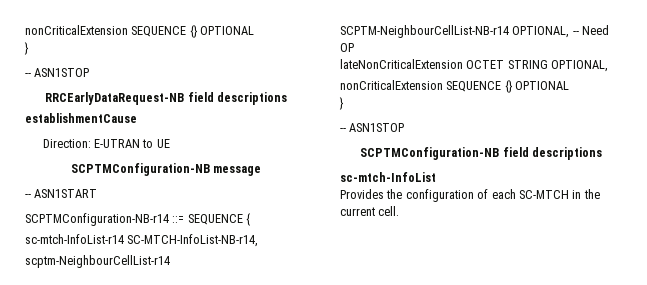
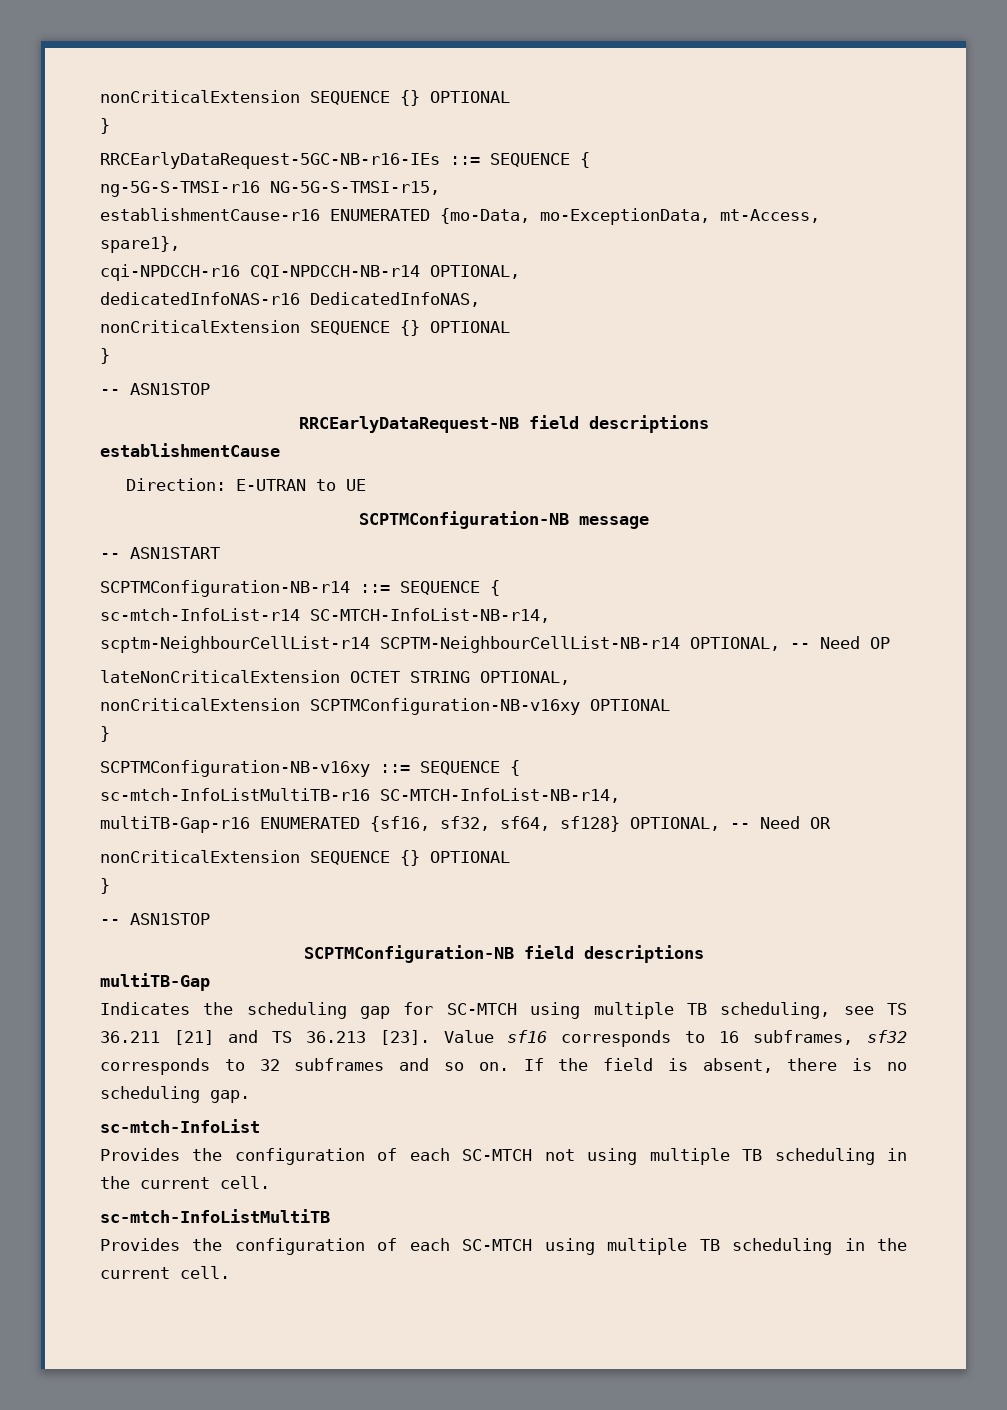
[25,25,255,38] [24,42,29,55] nonCriticalExtension SEQUENCE {} OPTIONAL // } -> [100,90,510,106] [100,118,110,134] [100,152,590,169] [100,181,440,197] [100,208,820,225] [100,236,180,253] [100,264,520,281] [100,292,480,307] [100,320,510,336] [100,348,110,364] nonCriticalExtension SEQUENCE {} OPTIONAL // } // RRCEarlyDataRequest-5GC-NB-r16-IEs ::= SEQUENCE { // ng-5G-S-TMSI-r16 NG-5G-S-TMSI-r15, // establishmentCause-r16 ENUMERATED {mo-Data, mo-ExceptionData, mt-Access, spare1}, // cqi-NPDCCH-r16 CQI-NPDCCH-NB-r14 OPTIONAL, // dedicatedInfoNAS-r16 DedicatedInfoNAS, // nonCriticalExtension SEQUENCE {} OPTIONAL // }
(609, 66) none -> [100,698,670,715] [100,726,110,742] [100,760,520,777] [100,788,620,803] [100,816,831,833] // nonCriticalExtension SCPTMConfiguration-NB-v16xy OPTIONAL // } // SCPTMConfiguration-NB-v16xy ::= SEQUENCE { // sc-mtch-InfoListMultiTB-r16 SC-MTCH-InfoList-NB-r14, // multiTB-Gap-r16 ENUMERATED {sf16, sf32, sf64, sf128} OPTIONAL, -- Need OR
(602, 153) none -> [100,973,210,991] [100,1002,908,1019] [100,1030,907,1047] [100,1058,908,1075] [100,1086,250,1103] // multiTB-Gap // Indicates the scheduling gap for SC-MTCH using multiple TB scheduling, see TS 36.211 [21] and TS 36.213 [23]. Value sf16 corresponds to 16 subframes, sf32 corresponds to 32 subframes and so on. If the field is absent, there is no scheduling gap.
[572,189,600,199] [340,206,400,216] in the current cell. -> [544,1148,907,1165] [100,1176,270,1189] [100,1209,330,1223] [100,1238,907,1255] [100,1266,230,1279] not using multiple TB scheduling in the current cell. // sc-mtch-InfoListMultiTB // Provides the configuration of each SC-MTCH using multiple TB scheduling in the current cell.

